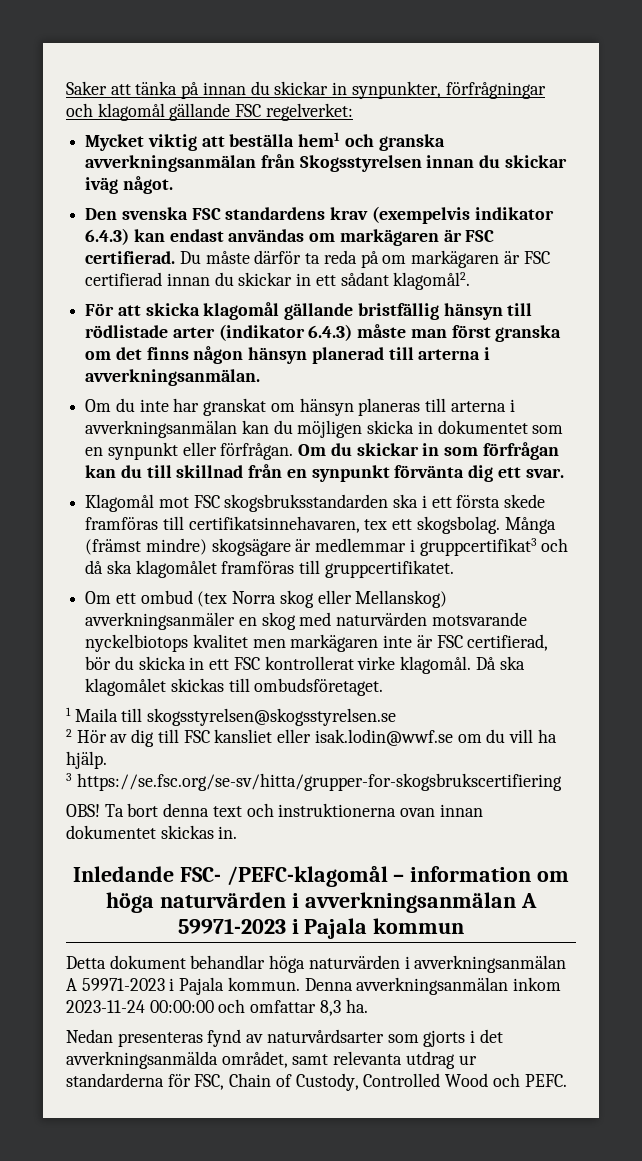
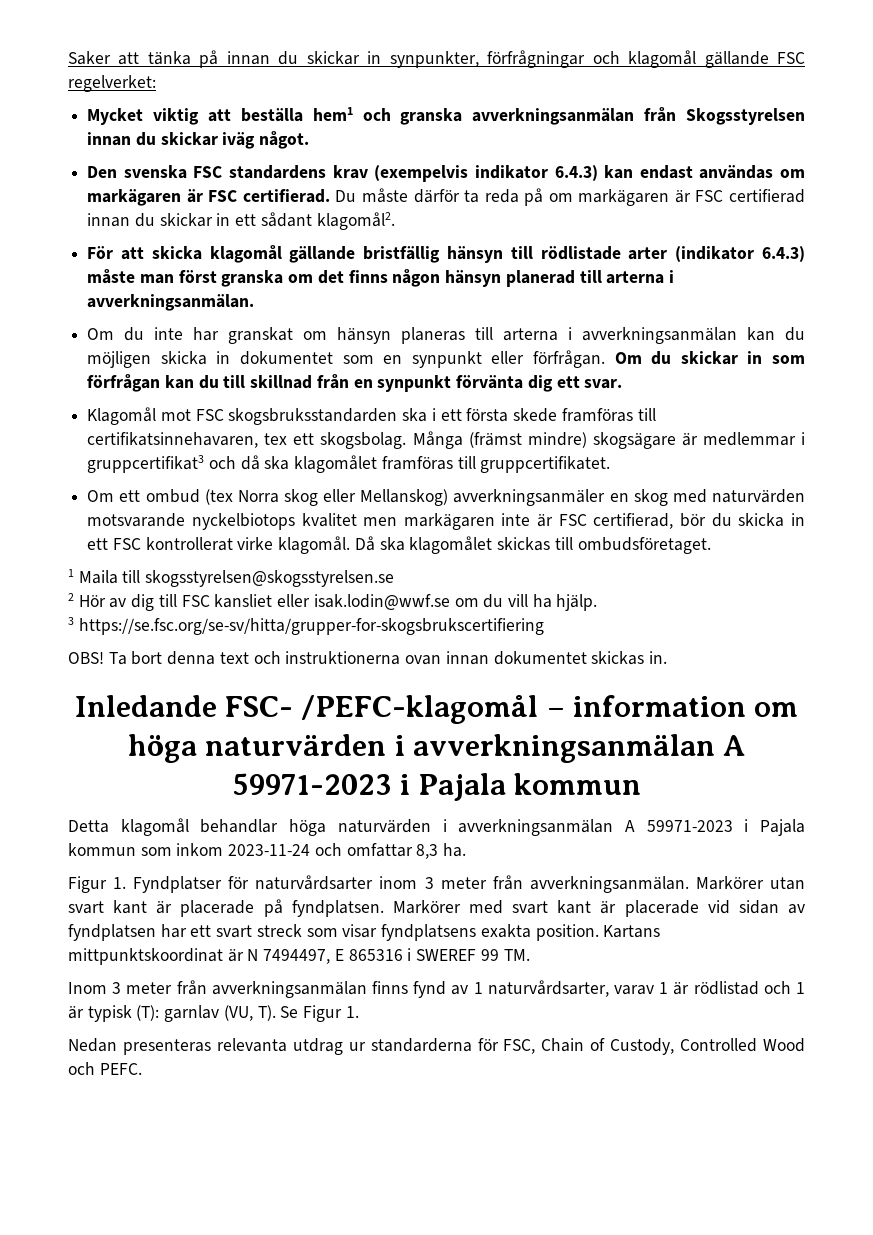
[109,955,186,969] dokument -> [120,818,189,836] klagomål
[227,977,509,995] kommun. Denna avverkningsanmälan -> [68,843,172,856] kommun som
[149,1000,214,1013] 00:00:00 -> (311, 850) none
[66,1029,503,1047] [66,1051,329,1069] Nedan presenteras fynd av naturvårdsarter som gjorts i det avverkningsanmälda området, samt -> [68,875,805,893] [68,899,805,917] [68,924,661,941] [68,948,530,965] [68,980,806,998] [68,1005,359,1022] [68,1038,211,1055] Figur 1. Fyndplatser för naturvårdsarter inom 3 meter från avverkningsanmälan. Markörer utan svart kant är placerade på fyndplatsen. Markörer med svart kant är placerade vid sidan av fyndplatsen har ett svart streck som visar fyndplatsens exakta position. Kartans mittpunktskoordinat är N 7494497, E 865316 i SWEREF 99 TM. // Inom 3 meter från avverkningsanmälan finns fynd av 1 naturvårdsarter, varav 1 är rödlistad och 1 är typisk (T): garnlav (VU, T). Se Figur 1. // Nedan presenteras

